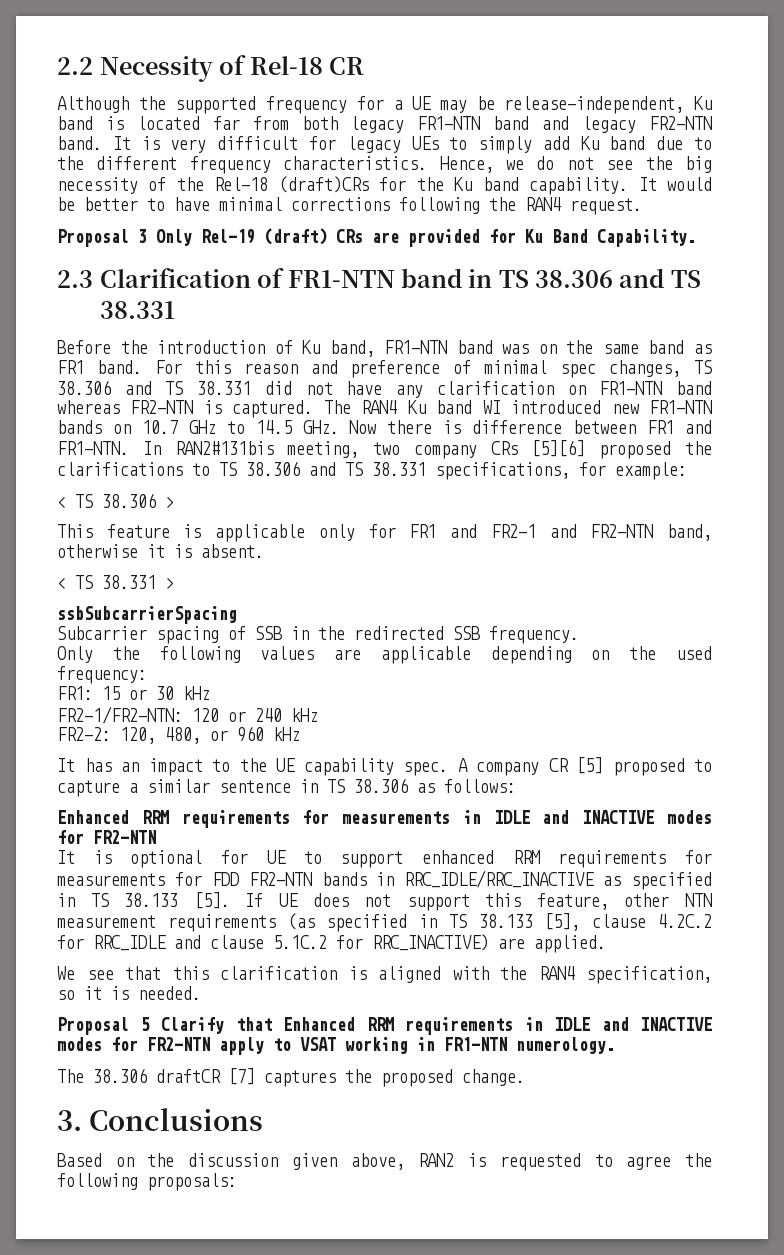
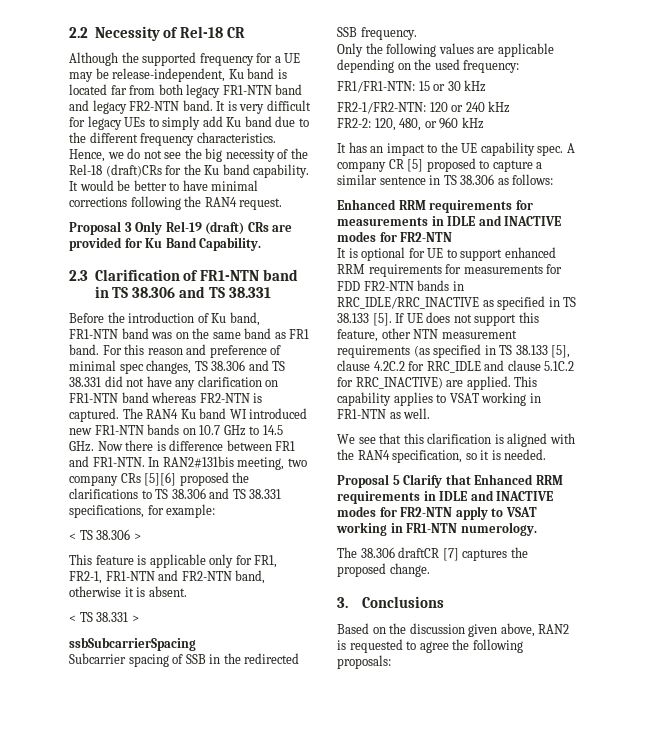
[409,524,536,538] FR1 and FR2-1 -> [254,555,278,568] [69,571,155,584] FR1, FR2-1, FR1-NTN
[57,686,93,700] FR1: -> [337,81,415,93] FR1/FR1-NTN:
(606, 944) none -> [514,376,538,387] [337,392,541,406] [337,408,431,419] This capability applies to VSAT working in FR1-NTN as well.

